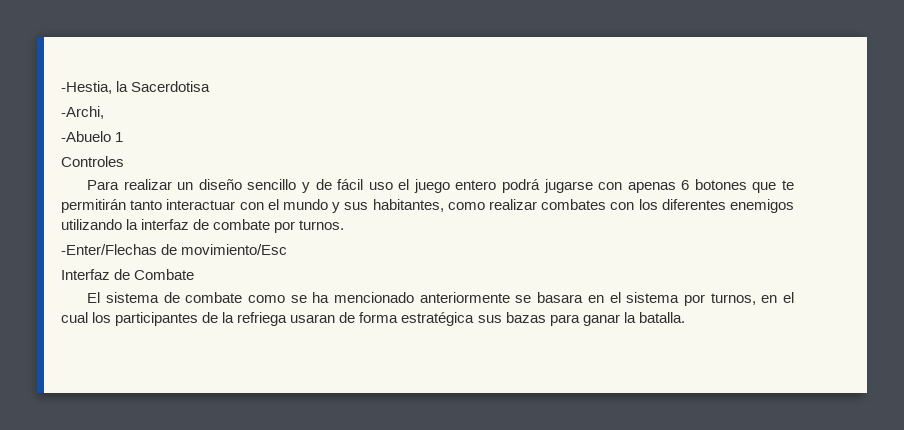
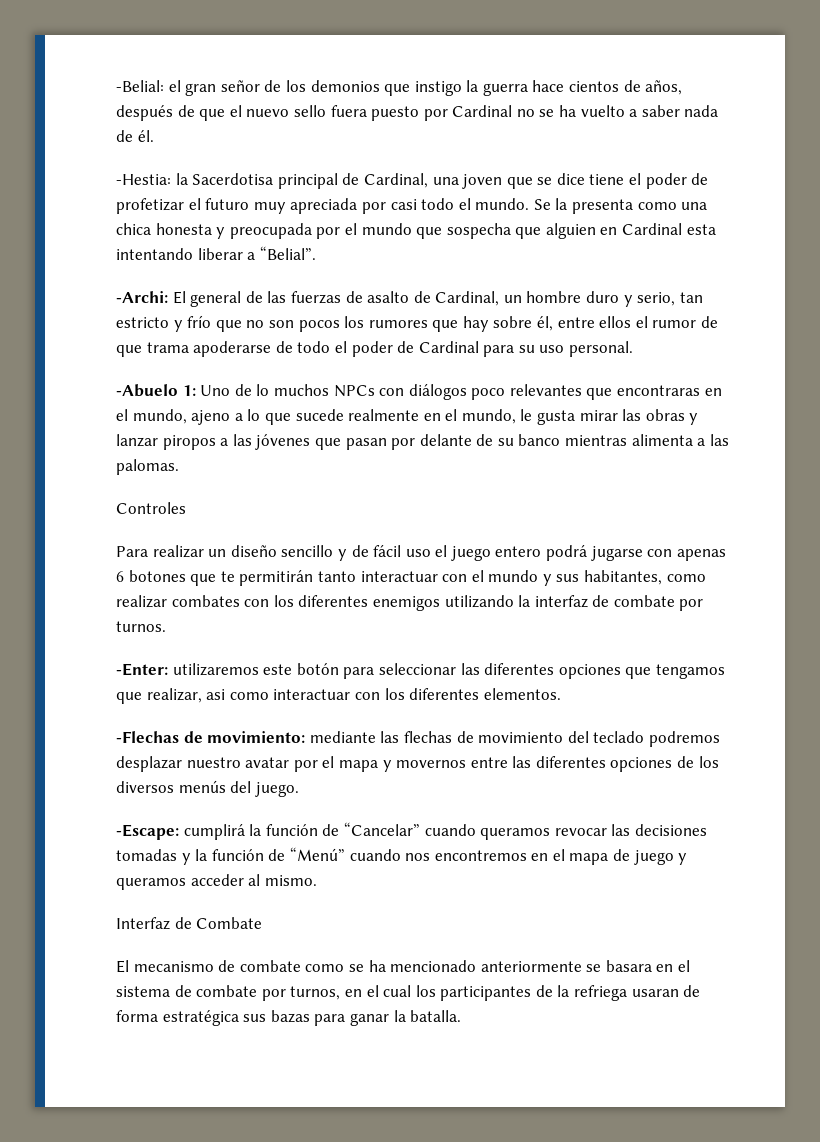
[61,81,211,94] [61,106,104,119] [61,131,124,142] -Hestia, la Sacerdotisa // -Archi, // -Abuelo 1 -> [116,80,683,96] [116,105,719,121] [116,130,154,142] [116,173,709,189] [116,198,708,214] [116,223,716,239] [116,246,316,260] [116,291,703,307] [116,315,719,332] [116,341,634,357] [116,384,722,400] [116,409,699,425] [116,434,729,450] [116,459,179,475] -Belial: el gran señor de los demonios que instigo la guerra hace cientos de años, después de que el nuevo sello fuera puesto por Cardinal no se ha vuelto a saber nada de él. // -Hestia: la Sacerdotisa principal de Cardinal, una joven que se dice tiene el poder de profetizar el futuro muy apreciada por casi todo el mundo. Se la presenta como una chica honesta y preocupada por el mundo que sospecha que alguien en Cardinal esta intentando liberar a “Belial”. // -Archi: El general de las fuerzas de asalto de Cardinal, un hombre duro y serio, tan estricto y frío que no son pocos los rumores que hay sobre él, entre ellos el rumor de que trama apoderarse de todo el poder de Cardinal para su uso personal. // -Abuelo 1: Uno de lo muchos NPCs con diálogos poco relevantes que encontraras en el mundo, ajeno a lo que sucede realmente en el mundo, le gusta mirar las obras y lanzar piropos a las jóvenes que pasan por delante de su banco mientras alimenta a las palomas.
[61,244,288,255] -Enter/Flechas de movimiento/Esc -> [116,663,725,679] [116,688,561,704] [116,731,720,747] [116,756,719,772] [116,780,299,797] [116,822,707,840] [116,847,688,865] [116,874,317,890] -Enter: utilizaremos este botón para seleccionar las diferentes opciones que tengamos que realizar, asi como interactuar con los diferentes elementos. // -Flechas de movimiento: mediante las flechas de movimiento del teclado podremos desplazar nuestro avatar por el mapa y movernos entre las diferentes opciones de los diversos menús del juego. // -Escape: cumplirá la función de “Cancelar” cuando queramos revocar las decisiones tomadas y la función de “Menú” cuando nos encontremos en el mapa de juego y queramos acceder al mismo.
[105,292,159,303] sistema -> [133,961,214,972] mecanismo
(680, 297) none -> [174,985,258,997] de combate

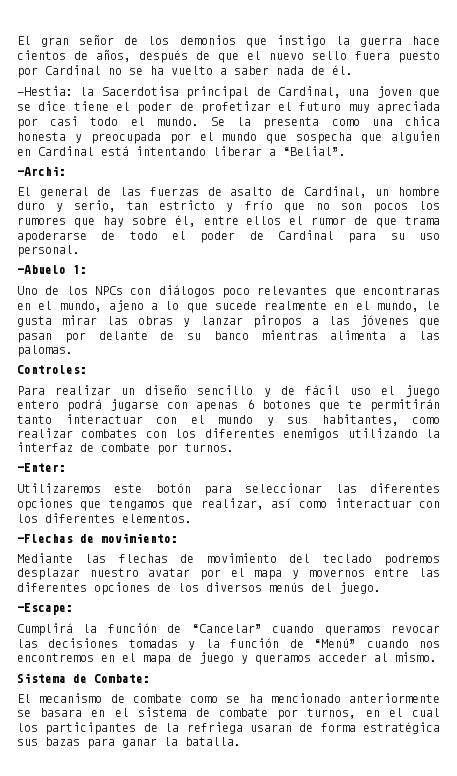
[116,80,181,92] -Belial: el -> [17,36,31,45] El
[686,224,716,235] esta -> [101,146,129,156] está
(168, 297) none -> (66, 171) //
(196, 390) none -> (87, 269) //
[256,384,329,396] lo muchos -> [66,286,88,295] los
[116,502,186,514] Controles -> [17,365,87,374] Controles:
[172,663,259,676] utilizaremos -> [17,483,101,493] // Utilizaremos
[206,689,226,700] asi -> [270,498,292,508] así
[309,731,376,743] mediante -> [17,553,73,563] // Mediante
[183,824,245,840] cumplirá -> [17,623,73,636] // Cumplirá
[116,917,263,930] Interfaz de Combate -> [17,673,150,683] Sistema de Combate:

